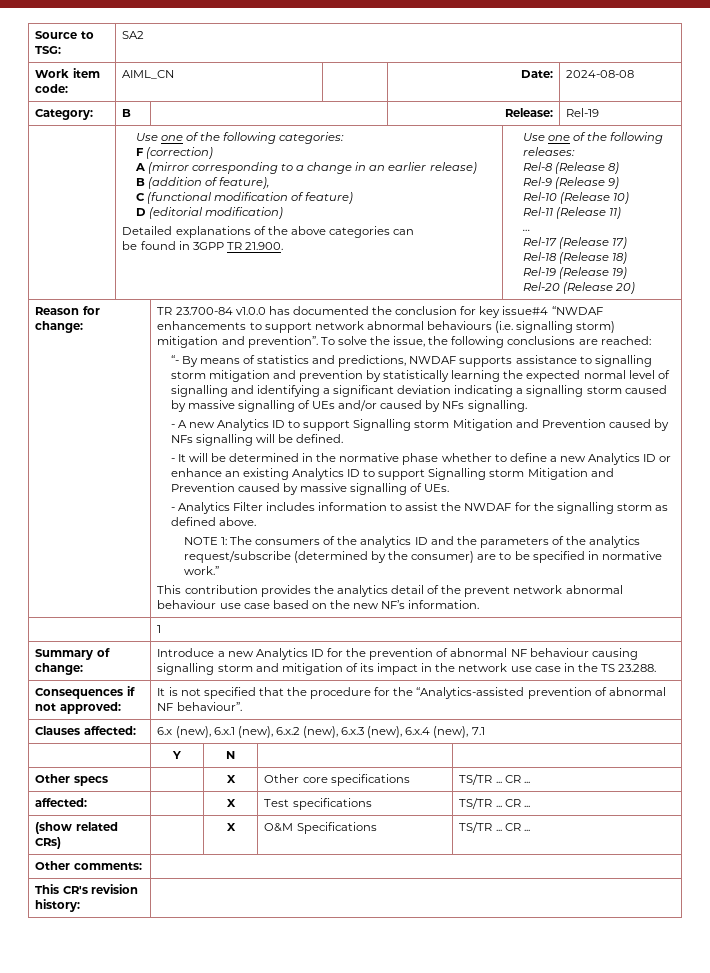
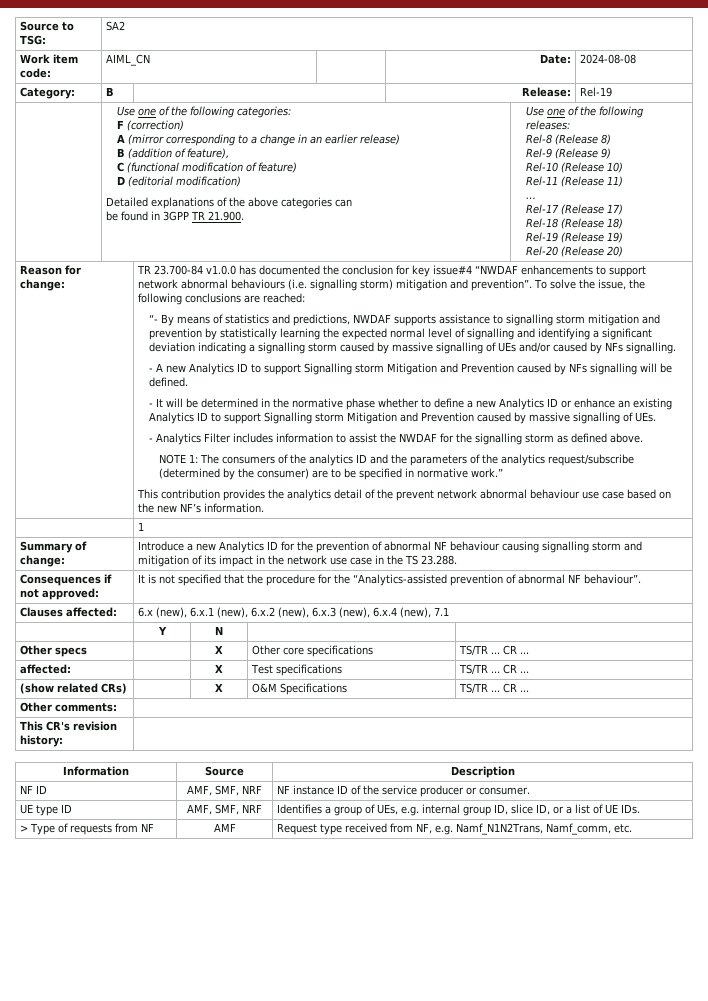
(81, 905) none -> [63,766,129,776] [205,766,244,776] [450,766,515,778] [20,785,48,794] [187,785,262,796] [277,785,531,797] [20,804,73,816] [187,804,262,815] [277,804,641,816] [20,823,155,835] [213,823,236,832] [277,823,633,835] // Information | Source | Description // NF ID | AMF, SMF, NRF | NF instance ID of the service producer or consumer. // UE type ID | AMF, SMF, NRF | Identifies a group of UEs, e.g. internal group ID, slice ID, or a list of UE IDs. // > Type of requests from NF | AMF | Request type received from NF, e.g. Namf_N1N2Trans, Namf_comm, etc.

